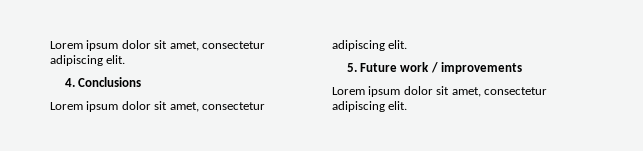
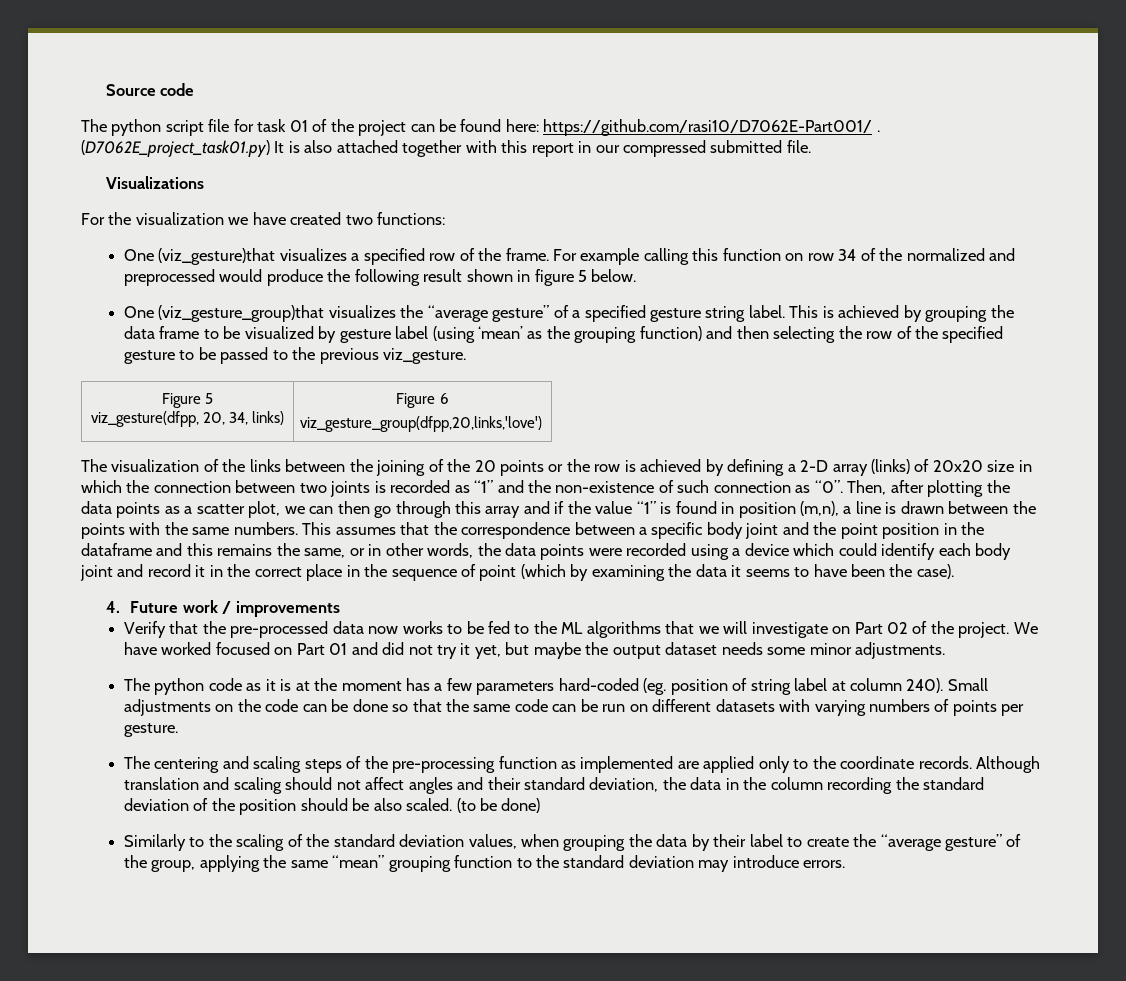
[50,40,265,51] [50,55,126,66] [64,77,141,87] [50,101,265,112] [332,40,408,51] [346,62,523,74] [332,86,547,97] [332,101,408,112] Lorem ipsum dolor sit amet, consectetur adipiscing elit. // 4. Conclusions // Lorem ipsum dolor sit amet, consectetur adipiscing elit. // 5. Future work / improvements // Lorem ipsum dolor sit amet, consectetur adipiscing elit. -> [105,83,195,96] [81,119,880,136] [81,140,811,157] [105,176,204,189] [81,212,446,225] [123,248,1015,265] [123,269,637,286] [123,305,1014,322] [123,326,1004,343] [123,347,467,364] [161,393,214,408] [90,411,285,427] [396,393,449,408] [300,416,543,432] [81,459,1032,476] [81,480,1010,497] [81,501,1036,518] [81,522,985,539] [81,543,1012,560] [80,564,954,581] [105,600,340,617] [123,621,1038,638] [123,642,945,659] [123,678,988,695] [123,699,1025,716] [123,723,178,737] [123,756,1041,773] [123,777,985,794] [123,798,541,815] [123,834,1022,851] [123,855,846,872] Source code // The python script file for task 01 of the project can be found here: https://github.com/rasi10/D7062E-Part001/ . (D7062E_project_task01.py) It is also attached together with this report in our compressed submitted file. // Visualizations // For the visualization we have created two functions: // One (viz_gesture)that visualizes a specified row of the frame. For example calling this function on row 34 of the normalized and preprocessed would produce the following result shown in figure 5 below. // One (viz_gesture_group)that visualizes the “average gesture” of a specified gesture string label. This is achieved by grouping the data frame to be visualized by gesture label (using ‘mean’ as the grouping function) and then selecting the row of the specified gesture to be passed to the previous viz_gesture. // Figure 5 // viz_gesture(dfpp, 20, 34, links) | Figure 6 // viz_gesture_group(dfpp,20,links,'love') // The visualization of the links between the joining of the 20 points or the row is achieved by defining a 2-D array (links) of 20x20 size in which the connection between two joints is recorded as “1” and the non-existence of such connection as “0”. Then, after plotting the data points as a scatter plot, we can then go through this array and if the value “1” is found in position (m,n), a line is drawn between the points with the same numbers. This assumes that the correspondence between a specific body joint and the point position in the dataframe and this remains the same, or in other words, the data points were recorded using a device which could identify each body joint and record it in the correct place in the sequence of point (which by examining the data it seems to have been the case). // 4. Future work / improvements // Verify that the pre-processed data now works to be fed to the ML algorithms that we will investigate on Part 02 of the project. We have worked focused on Part 01 and did not try it yet, but maybe the output dataset needs some minor adjustments. // The python code as it is at the moment has a few parameters hard-coded (eg. position of string label at column 240). Small adjustments on the code can be done so that the same code can be run on different datasets with varying numbers of points per gesture. // The centering and scaling steps of the pre-processing function as implemented are applied only to the coordinate records. Although translation and scaling should not affect angles and their standard deviation, the data in the column recording the standard deviation of the position should be also scaled. (to be done) // Similarly to the scaling of the standard deviation values, when grouping the data by their label to create the “average gesture” of the group, applying the same “mean” grouping function to the standard deviation may introduce errors.

